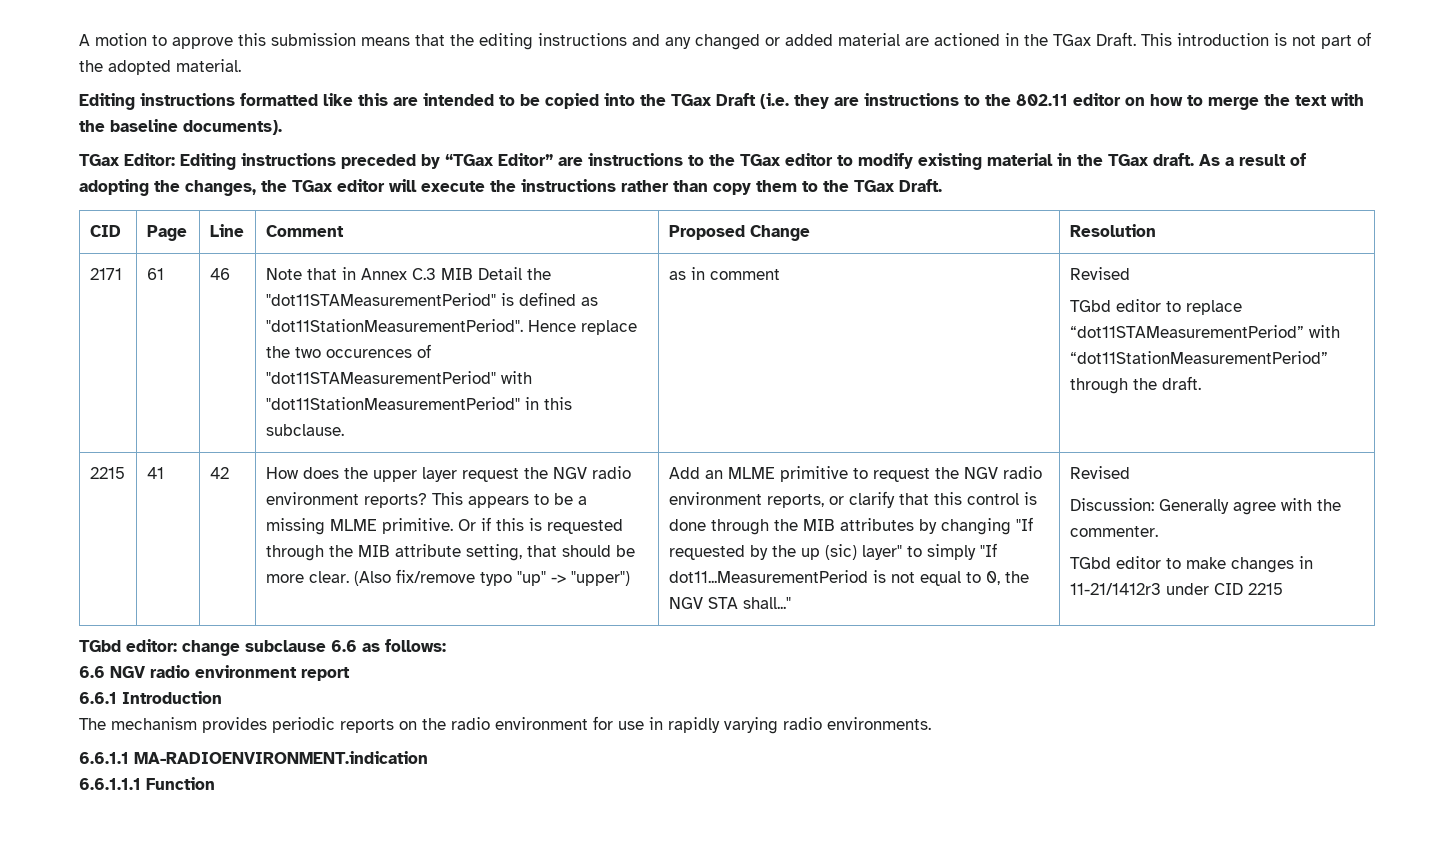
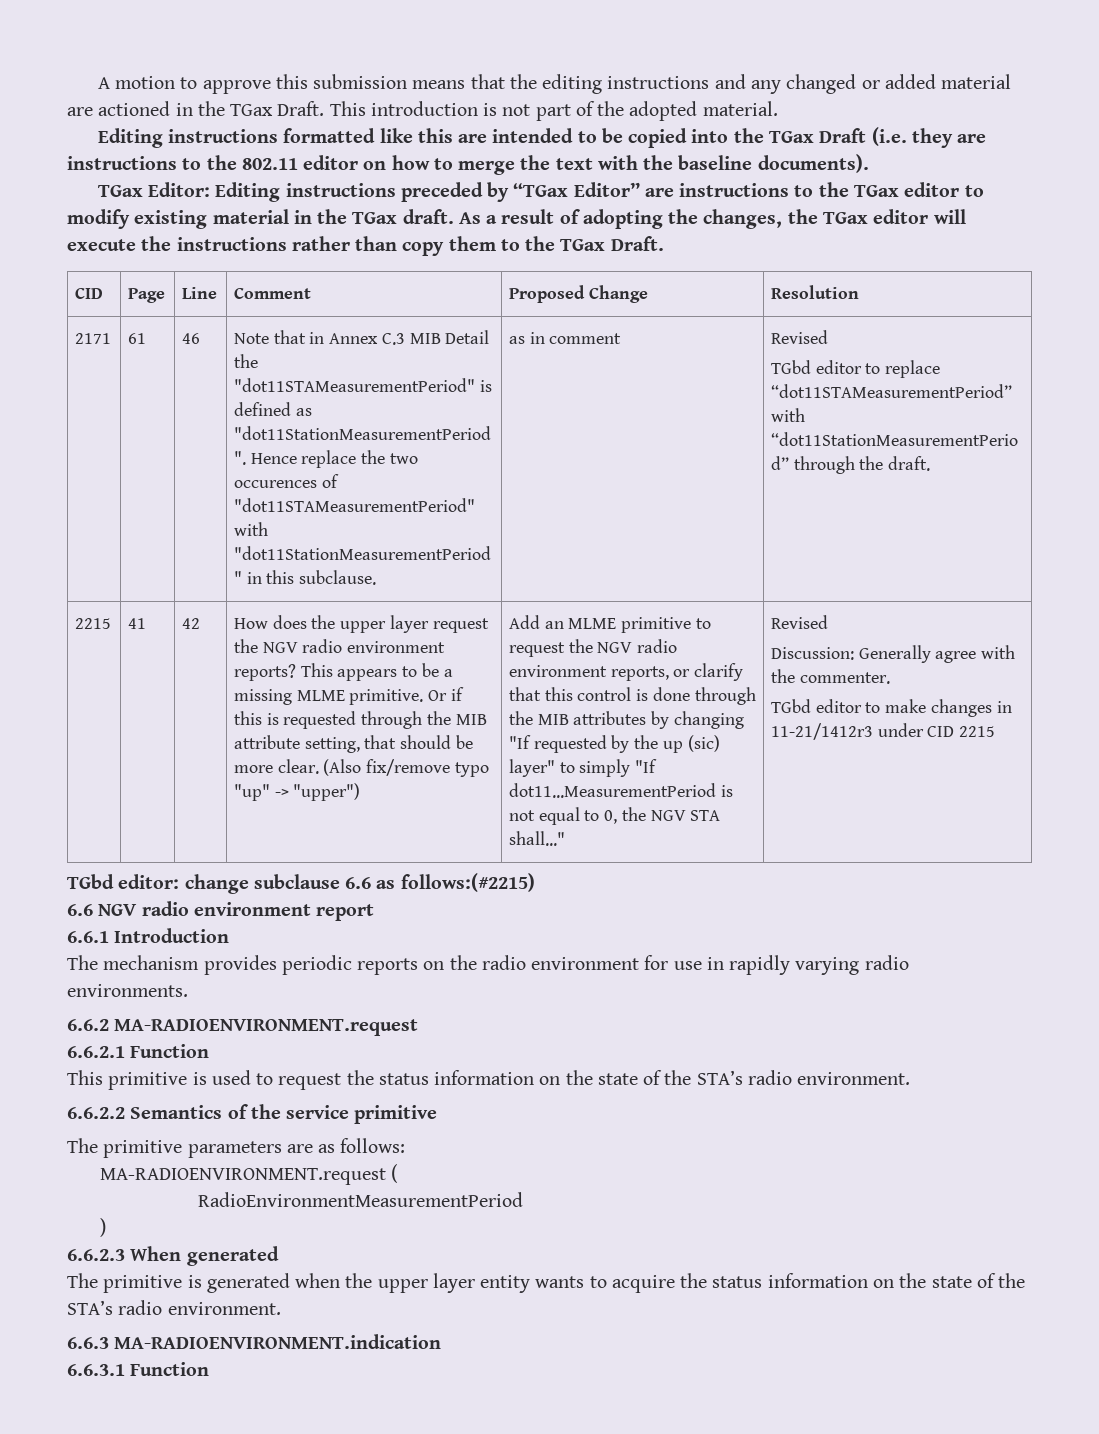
[385,639,446,652] follows: -> [400,873,535,892] follows:(#2215)
[79,752,129,764] 6.6.1.1 -> [67,1019,419,1036] [67,1044,210,1058] [67,1070,911,1090] [67,1104,438,1124] [67,1138,406,1158] [99,1164,399,1185] [198,1192,524,1207] [99,1218,106,1237] [67,1246,279,1266] [67,1273,1026,1293] [67,1300,281,1315] [67,1337,109,1349] 6.6.2 MA-RADIOENVIRONMENT.request // 6.6.2.1 Function // This primitive is used to request the status information on the state of the STA’s radio environment. // 6.6.2.2 Semantics of the service primitive // The primitive parameters are as follows: // MA-RADIOENVIRONMENT.request ( // RadioEnvironmentMeasurementPeriod // ) // 6.6.2.3 When generated // The primitive is generated when the upper layer entity wants to acquire the status information on the state of the STA’s radio environment. // 6.6.3
[79,778,141,790] 6.6.1.1.1 -> [67,1364,125,1376] 6.6.3.1

